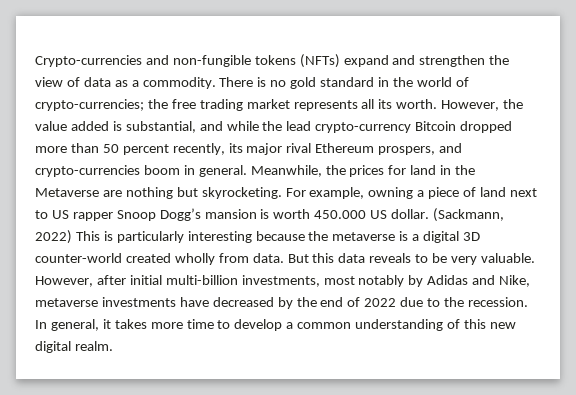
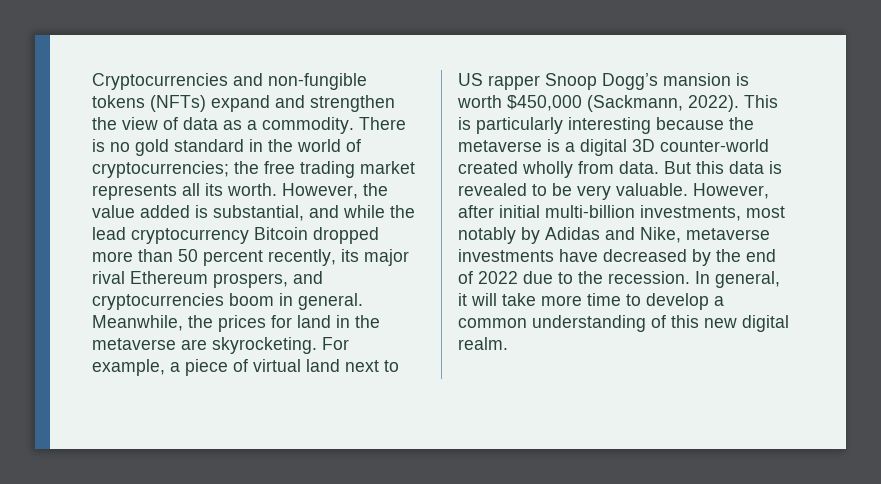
[35,55,142,67] Crypto-currencies -> [92,73,228,90] Cryptocurrencies
[35,99,144,111] crypto-currencies; -> [92,161,229,178] cryptocurrencies;
[315,122,412,133] crypto-currency -> [131,228,249,244] cryptocurrency
[35,165,140,177] crypto-currencies -> [92,293,224,310] cryptocurrencies
[35,187,198,199] Metaverse are nothing but -> [92,338,207,350] metaverse are
[368,187,414,199] owning -> (165, 367) none
(477, 192) none -> [253,359,301,372] virtual
[314,208,505,222] [35,230,72,244] 450.000 US dollar. (Sackmann, 2022) -> [507,95,739,112] $450,000 (Sackmann, 2022).
[369,253,412,263] reveals -> [769,161,782,174] [458,183,527,196] is revealed
[114,319,147,329] takes -> [471,293,536,306] will take

